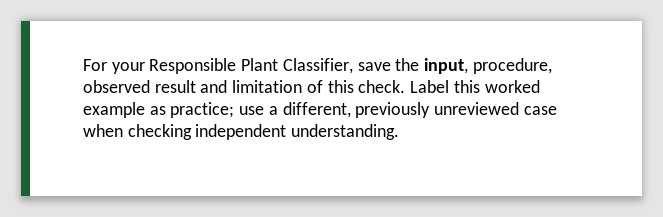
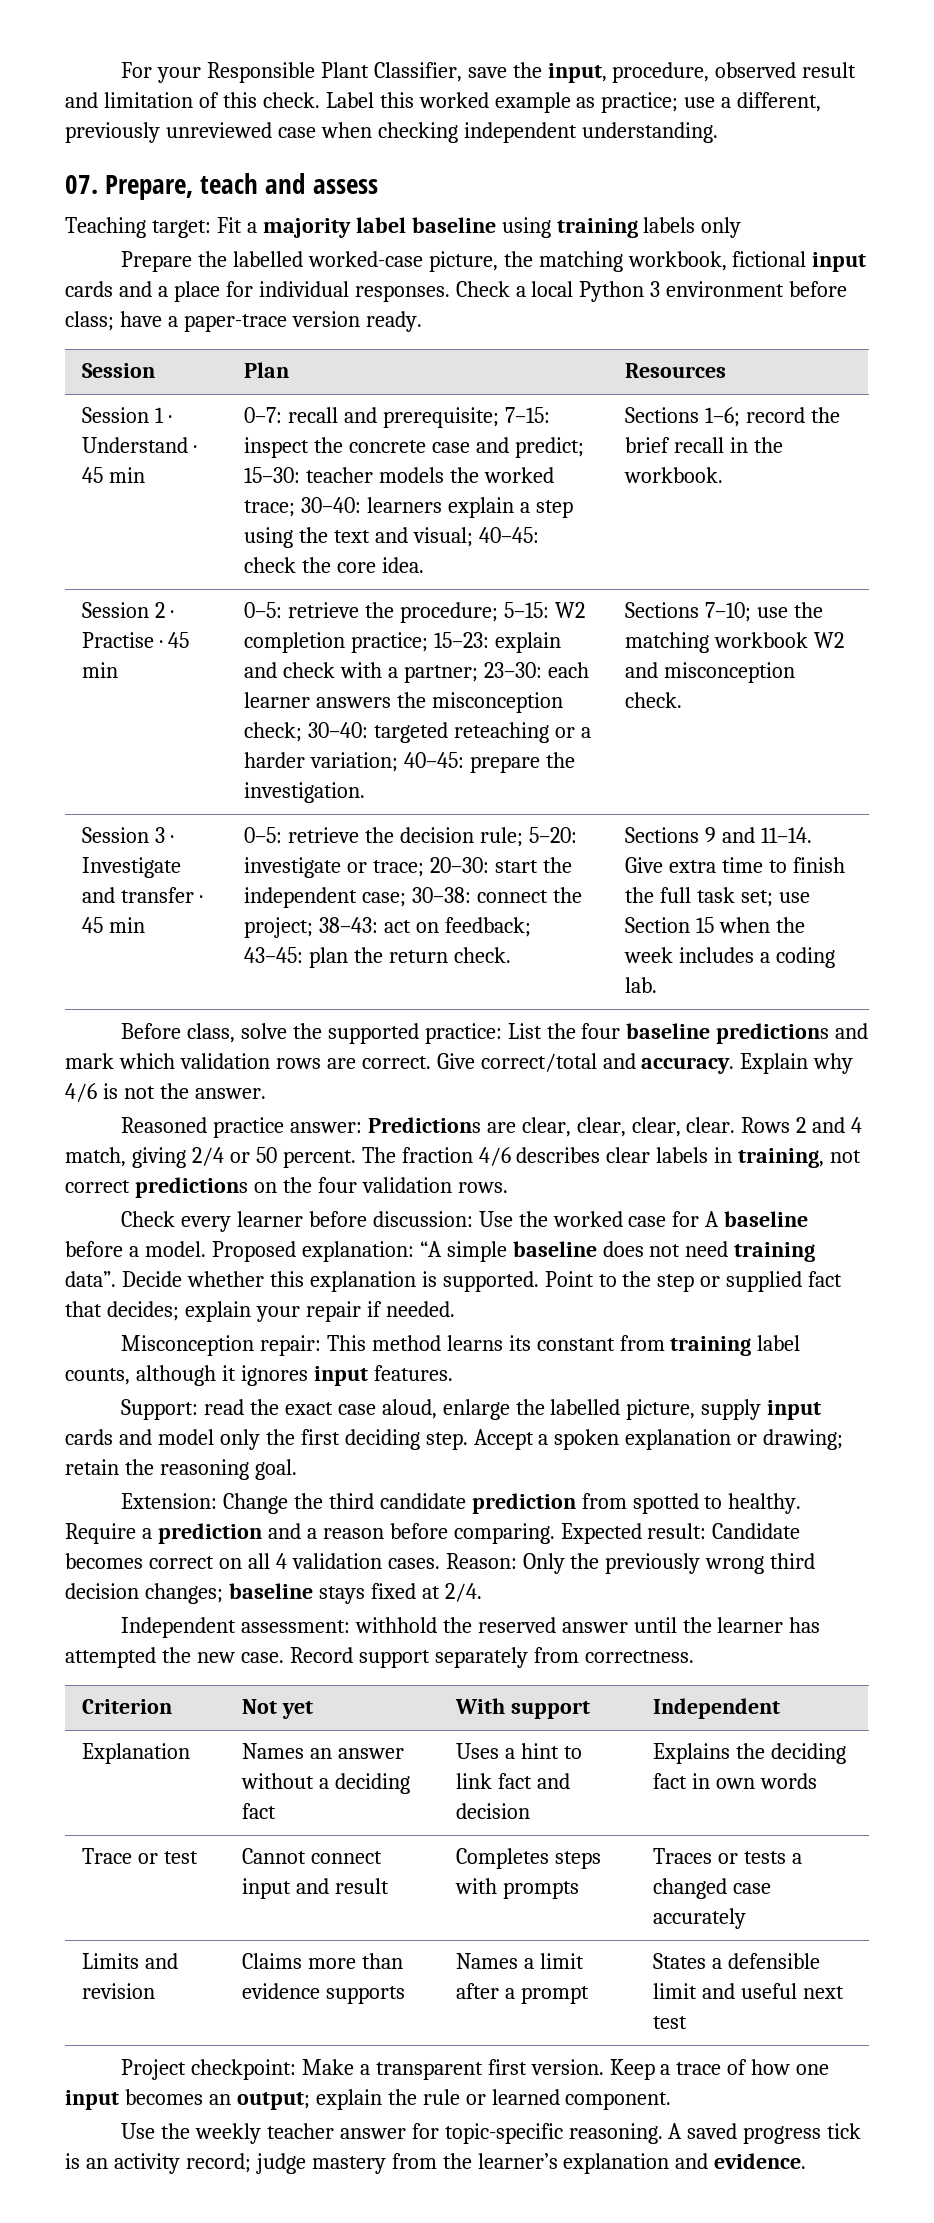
(400, 132) none -> [65,173,378,200] [65,217,742,238] [120,251,867,272] [65,281,848,302] [65,311,422,332] [82,363,156,378] [244,362,290,378] [625,363,727,378] [82,407,172,423] [82,437,197,453] [82,467,145,483] [244,407,550,428] [244,437,584,458] [244,467,554,483] [244,497,573,518] [244,527,539,548] [244,557,424,573] [625,407,840,427] [625,437,783,453] [624,467,724,483] [82,602,174,618] [82,632,189,648] [82,662,119,678] [244,602,585,623] [244,632,561,653] [244,662,589,683] [244,692,563,713] [244,722,591,743] [244,752,575,773] [244,782,366,803] [625,602,823,622] [625,632,844,653] [625,662,795,683] [625,692,683,708] [82,827,174,843] [82,857,182,878] [82,887,203,903] [82,917,145,933] [244,827,577,847] [244,857,572,878] [244,887,582,908] [244,917,531,938] [244,947,511,968] [625,827,812,843] [625,857,845,873] [625,887,810,907] [625,917,805,933] [624,947,835,968] [625,977,658,993] [120,1023,869,1044] [65,1053,854,1074] [65,1083,266,1102] [120,1117,863,1138] [65,1147,862,1168] [65,1177,508,1198] [120,1211,809,1232] [65,1241,816,1262] [65,1271,843,1292] [65,1301,455,1322] [120,1335,801,1356] [65,1365,453,1386] [120,1399,822,1420] [65,1429,844,1450] [65,1459,297,1480] [120,1493,802,1514] [65,1523,801,1544] [65,1553,816,1574] [65,1583,482,1604] [120,1617,821,1638] [65,1647,694,1668] [82,1699,173,1714] [242,1699,313,1719] [455,1698,590,1719] [653,1698,781,1719] [82,1743,191,1764] [242,1743,404,1759] [241,1773,410,1794] [242,1803,277,1819] [456,1743,582,1759] [456,1773,570,1789] [456,1803,531,1819] [653,1743,846,1764] [653,1773,817,1789] [82,1848,198,1864] [242,1848,382,1864] [242,1878,389,1899] [456,1848,601,1869] [455,1878,579,1899] [653,1848,802,1864] [653,1878,771,1899] [653,1908,747,1929] [82,1953,178,1969] [82,1983,156,1999] [242,1953,403,1969] [242,1983,405,2004] [456,1953,584,1969] [456,1983,589,2004] [653,1953,820,1969] [653,1983,844,1999] [653,2016,688,2029] [120,2059,830,2080] [65,2089,672,2110] [120,2123,862,2144] [65,2153,807,2174] // 07. Prepare, teach and assess // Teaching target: Fit a majority label baseline using training labels only // Prepare the labelled worked-case picture, the matching workbook, fictional input cards and a place for individual responses. Check a local Python 3 environment before class; have a paper-trace version ready. // Session | Plan | Resources // Session 1 · Understand · 45 min | 0–7: recall and prerequisite; 7–15: inspect the concrete case and predict; 15–30: teacher models the worked trace; 30–40: learners explain a step using the text and visual; 40–45: check the core idea. | Sections 1–6; record the brief recall in the workbook. // Session 2 · Practise · 45 min | 0–5: retrieve the procedure; 5–15: W2 completion practice; 15–23: explain and check with a partner; 23–30: each learner answers the misconception check; 30–40: targeted reteaching or a harder variation; 40–45: prepare the investigation. | Sections 7–10; use the matching workbook W2 and misconception check. // Session 3 · Investigate and transfer · 45 min | 0–5: retrieve the decision rule; 5–20: investigate or trace; 20–30: start the independent case; 30–38: connect the project; 38–43: act on feedback; 43–45: plan the return check. | Sections 9 and 11–14. Give extra time to finish the full task set; use Section 15 when the week includes a coding lab. // Before class, solve the supported practice: List the four baseline predictions and mark which validation rows are correct. Give correct/total and accuracy. Explain why 4/6 is not the answer. // Reasoned practice answer: Predictions are clear, clear, clear, clear. Rows 2 and 4 match, giving 2/4 or 50 percent. The fraction 4/6 describes clear labels in training, not correct predictions on the four validation rows. // Check every learner before discussion: Use the worked case for A baseline before a model. Proposed explanation: “A simple baseline does not need training data”. Decide whether this explanation is supported. Point to the step or supplied fact that decides; explain your repair if needed. // Misconception repair: This method learns its constant from training label counts, although it ignores input features. // Support: read the exact case aloud, enlarge the labelled picture, supply input cards and model only the first deciding step. Accept a spoken explanation or drawing; retain the reasoning goal. // Extension: Change the third candidate prediction from spotted to healthy. Require a prediction and a reason before comparing. Expected result: Candidate becomes correct on all 4 validation cases. Reason: Only the previously wrong third decision changes; baseline stays fixed at 2/4. // Independent assessment: withhold the reserved answer until the learner has attempted the new case. Record support separately from correctness. // Criterion | Not yet | With support | Independent // Explanation | Names an answer without a deciding fact | Uses a hint to link fact and decision | Explains the deciding fact in own words // Trace or test | Cannot connect input and result | Completes steps with prompts | Traces or tests a changed case accurately // Limits and revision | Claims more than evidence supports | Names a limit after a prompt | States a defensible limit and useful next test // Project checkpoint: Make a transparent first version. Keep a trace of how one input becomes an output; explain the rule or learned component. // Use the weekly teacher answer for topic-specific reasoning. A saved progress tick is an activity record; judge mastery from the learner’s explanation and evidence.

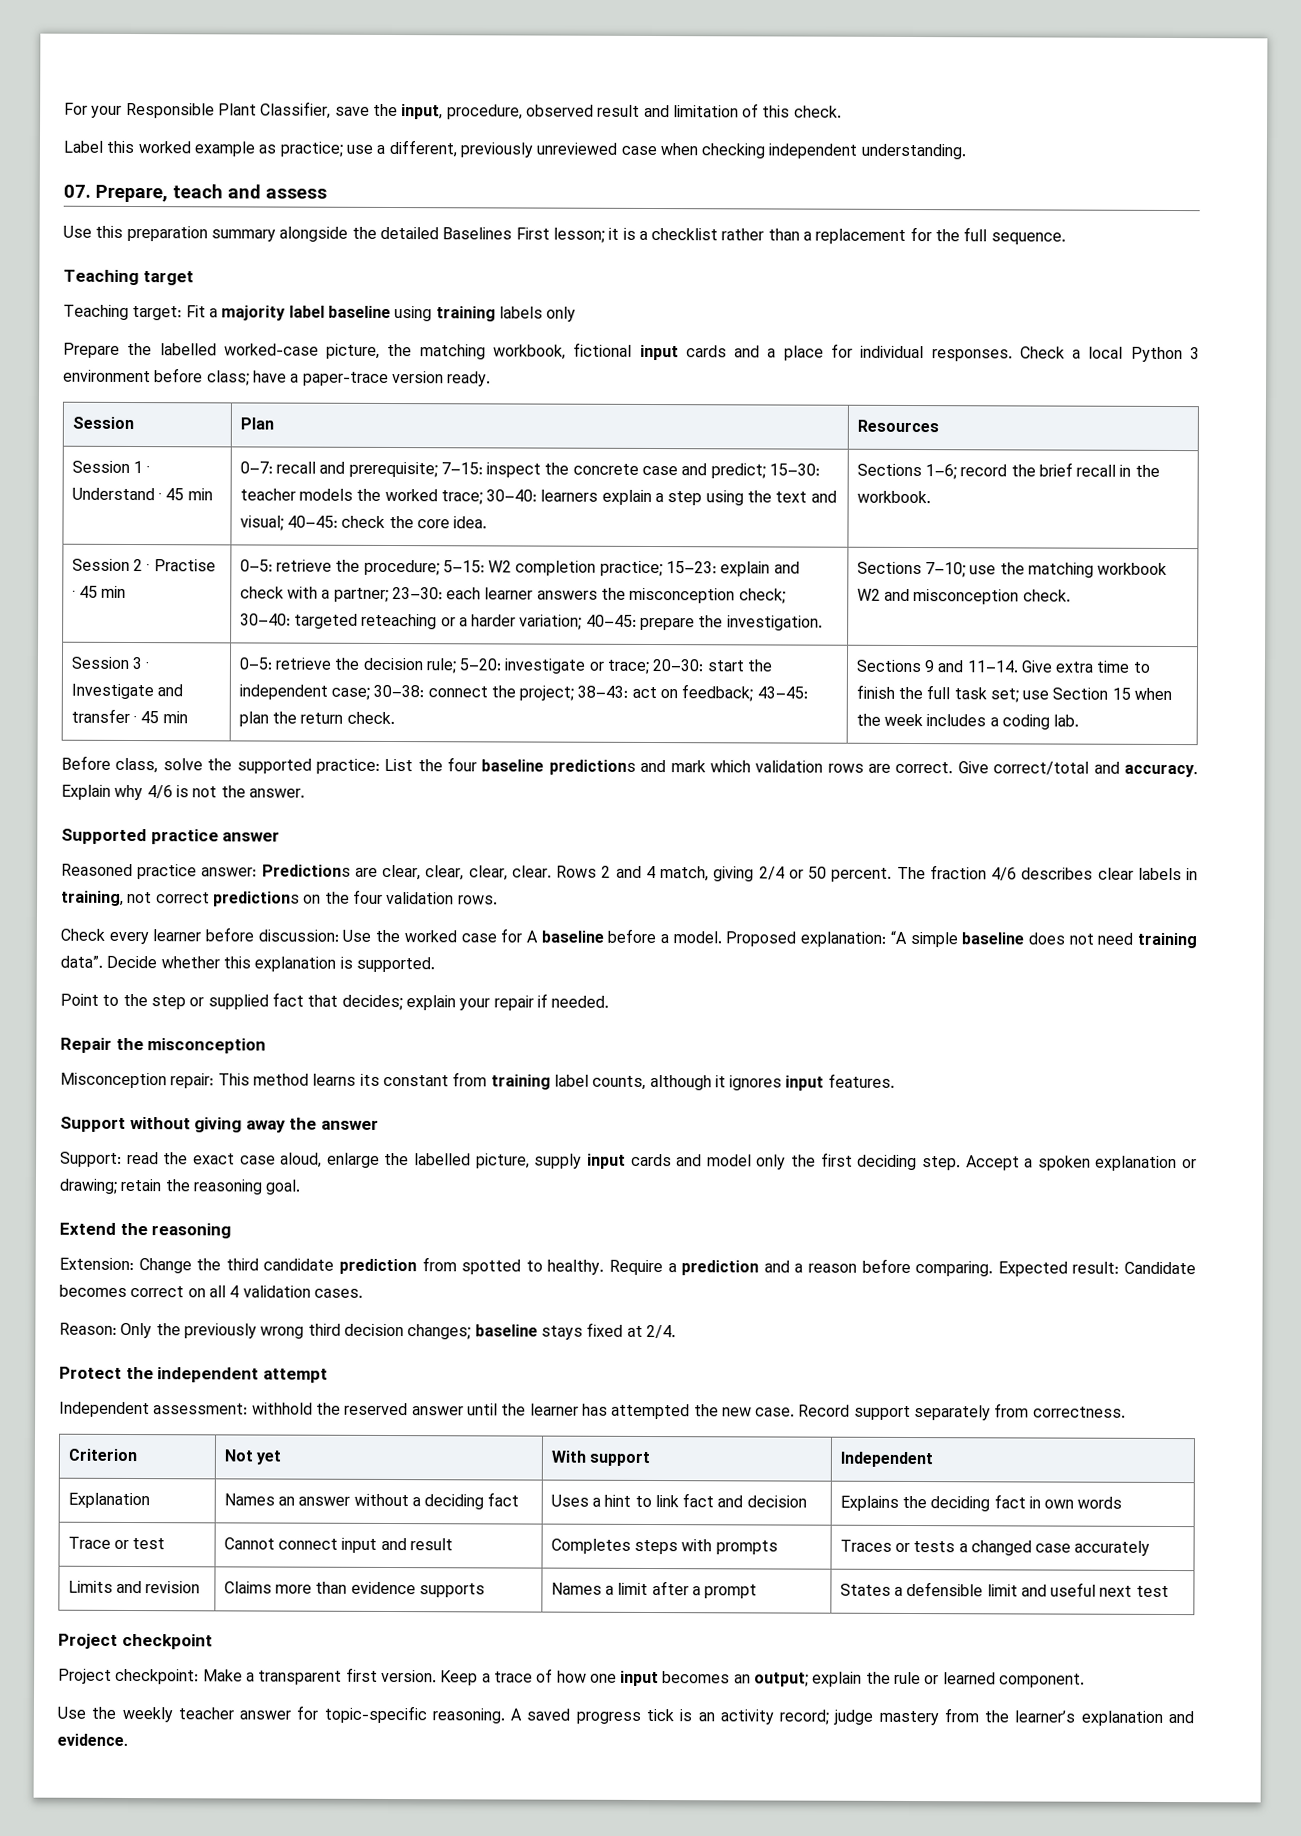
(320, 100) none -> (842, 111) //
(378, 186) none -> [63,225,1066,245] [63,269,194,286] // Use this preparation summary alongside the detailed Baselines First lesson; it is a checklist rather than a replacement for the full sequence. // Teaching target
(266, 1093) none -> [61,828,281,845] // Supported practice answer
(539, 1281) none -> (435, 964) //
(455, 1309) none -> [60,1037,267,1054] // Repair the misconception
(453, 1373) none -> [60,1116,379,1133] // Support without giving away the answer
(297, 1469) none -> [59,1222,232,1239] // Extend the reasoning
(440, 1563) none -> (363, 1293) //
(482, 1592) none -> [59,1366,328,1383] // Protect the independent attempt
(688, 2022) none -> [58,1633,213,1650] // Project checkpoint

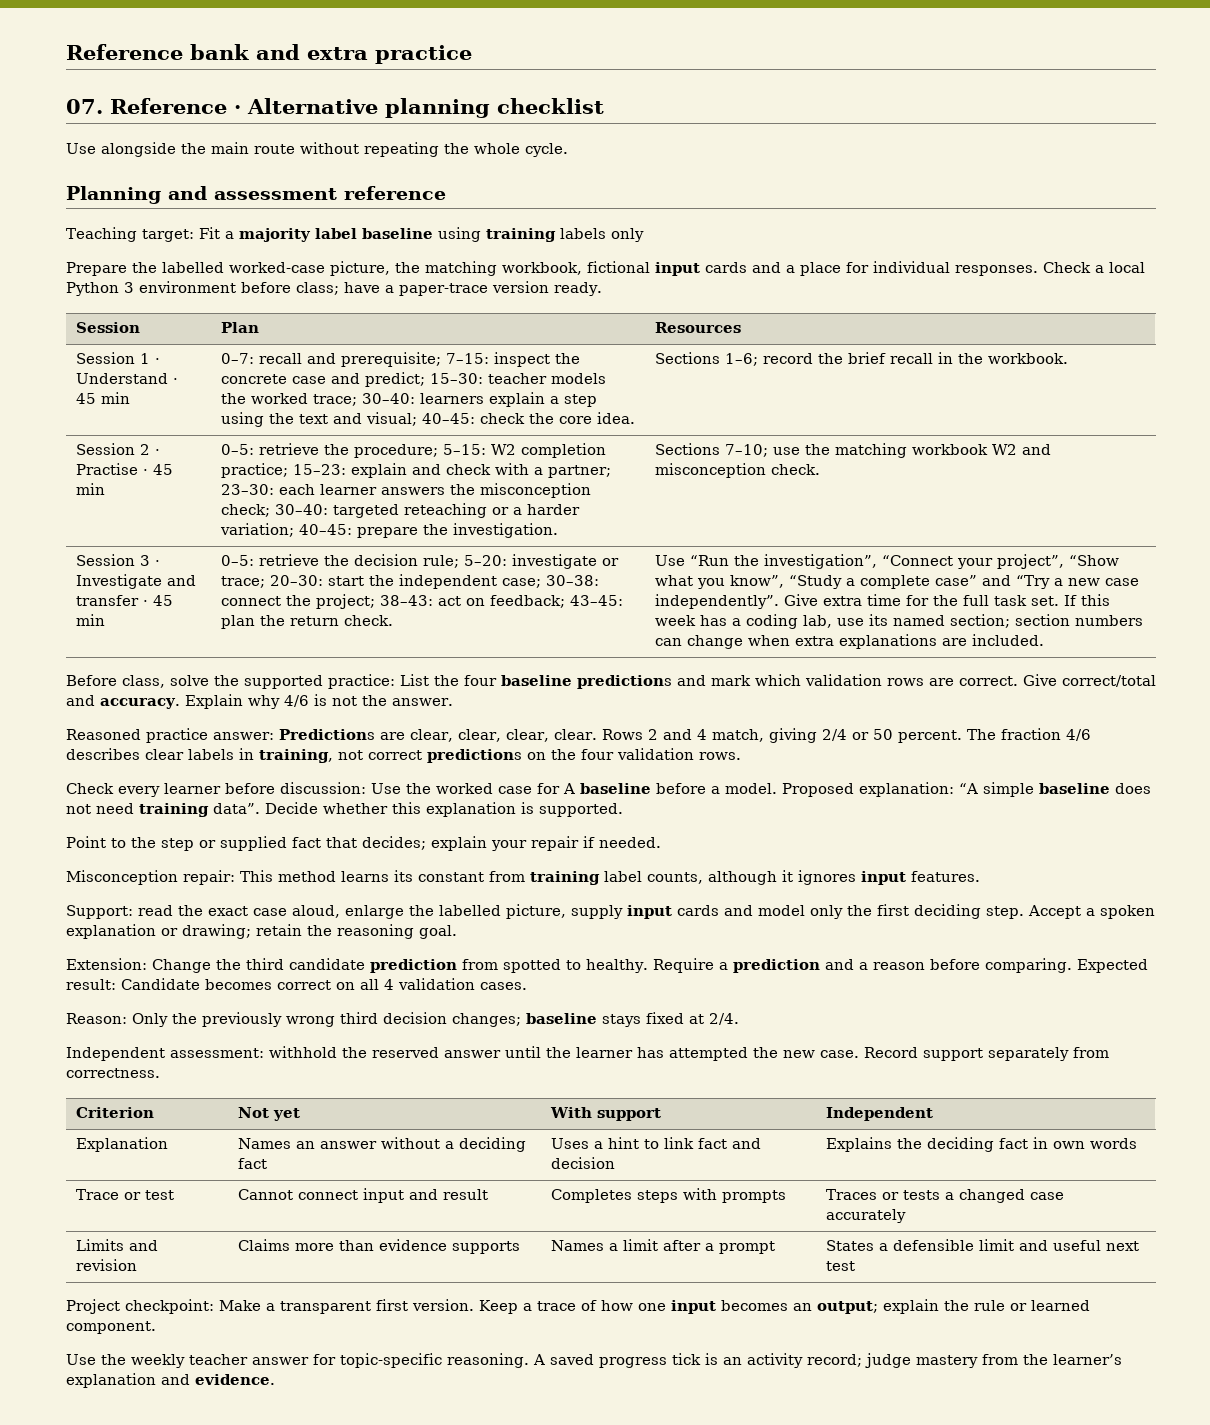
[64,101,842,120] [63,139,966,160] [63,184,327,203] [63,225,1066,245] [63,269,194,286] For your Responsible Plant Classifier, save the input, procedure, observed result and limitation of this check. // Label this worked example as practice; use a different, previously unreviewed case when checking independent understanding. // 07. Prepare, teach and assess // Use this preparation summary alongside the detailed Baselines First lesson; it is a checklist rather than a replacement for the full sequence. // Teaching target -> [66,44,472,64] [66,98,604,118] [66,142,568,157] [66,186,446,204] Reference bank and extra practice // 07. Reference · Alternative planning checklist // Use alongside the main route without repeating the whole cycle. // Planning and assessment reference
[855,659,1018,673] Sections 9 and 11–14. -> [655,554,1120,569] [655,575,1140,589] [655,594,780,609] Use “Run the investigation”, “Connect your project”, “Show what you know”, “Study a complete case” and “Try a new case independently”.
[1132,661,1150,673] [855,684,895,699] to finish -> [906,595,930,606] for
[989,687,1173,703] [855,713,1080,730] set; use Section 15 when the week includes a coding lab. -> [1031,594,1111,606] [655,614,1144,629] [655,634,1045,649] set. If this week has a coding lab, use its named section; section numbers can change when extra explanations are included.
[61,828,281,845] // Supported practice answer -> (453, 702) none
[60,1037,267,1054] // Repair the misconception -> (661, 842) none
[60,1116,379,1133] // Support without giving away the answer -> (980, 876) none
[59,1222,232,1239] // Extend the reasoning -> (457, 932) none
[59,1366,328,1383] // Protect the independent attempt -> (739, 1019) none
[58,1633,213,1650] // Project checkpoint -> (856, 1266) none

